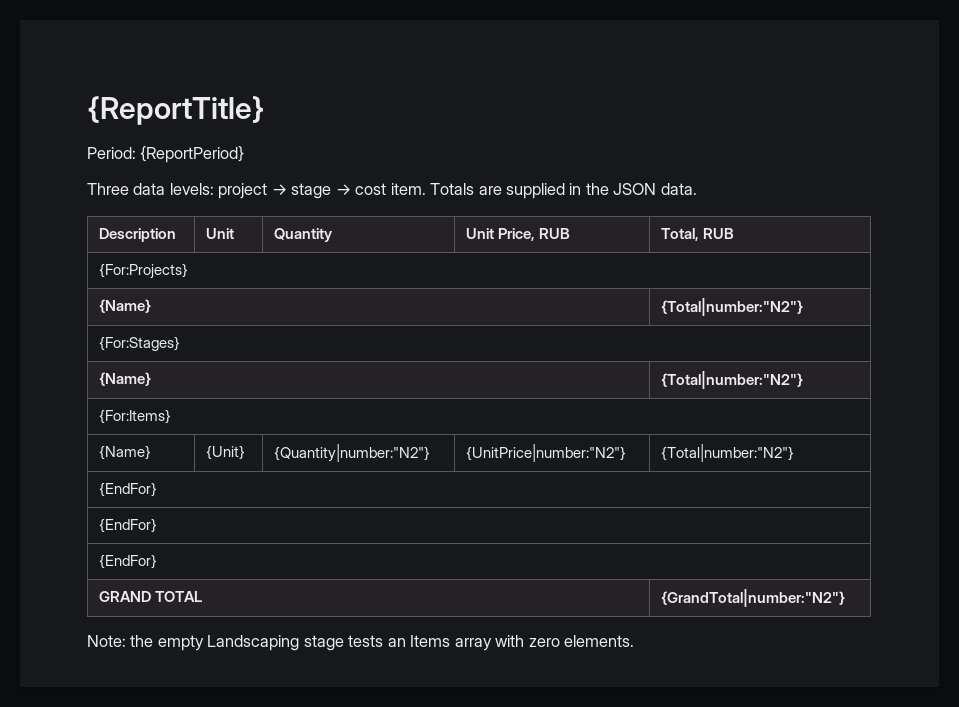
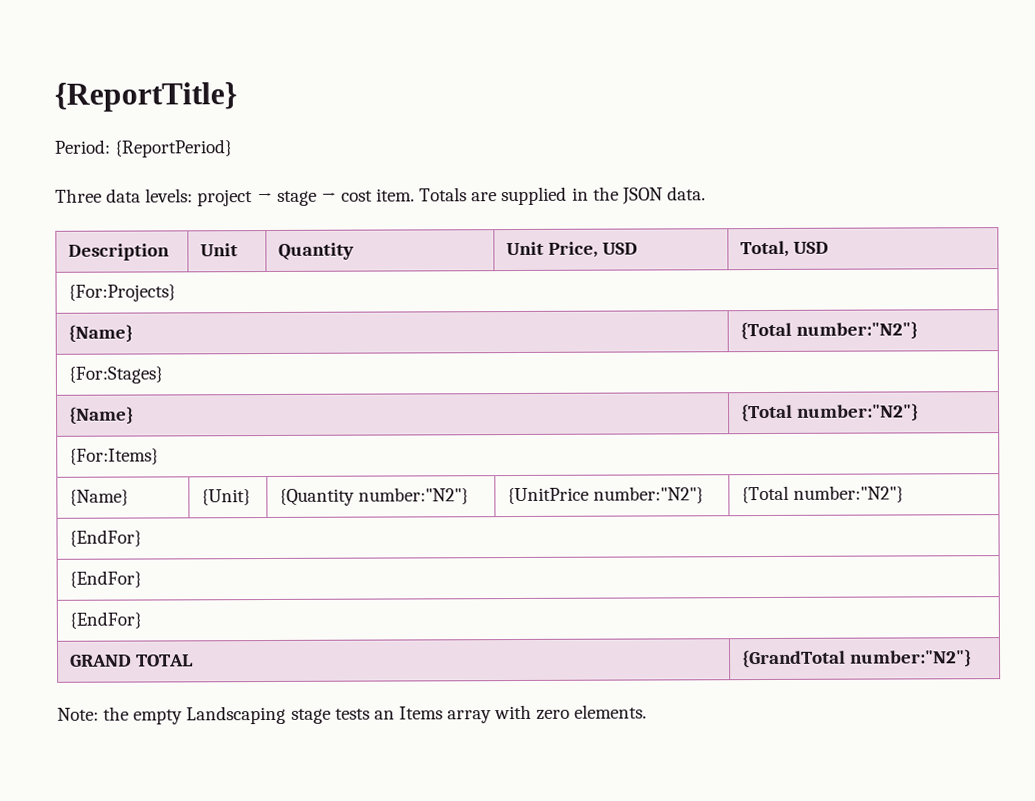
[539,228,571,239] RUB -> [601,242,638,255] USD
[703,228,735,239] RUB -> [792,241,829,254] USD
[660,298,803,316] {Total|number:"N2"} -> [739,321,918,341] {Total number:"N2"}
[660,371,803,389] {Total|number:"N2"} -> [740,403,919,423] {Total number:"N2"}
[273,444,430,462] [465,444,626,462] [660,444,794,462] {Quantity|number:"N2"} | {UnitPrice|number:"N2"} | {Total|number:"N2"} -> [278,487,469,506] [506,486,704,505] [740,485,904,504] {Quantity number:"N2"} | {UnitPrice number:"N2"} | {Total number:"N2"}
[660,589,845,607] {GrandTotal|number:"N2"} -> [741,649,972,669] {GrandTotal number:"N2"}

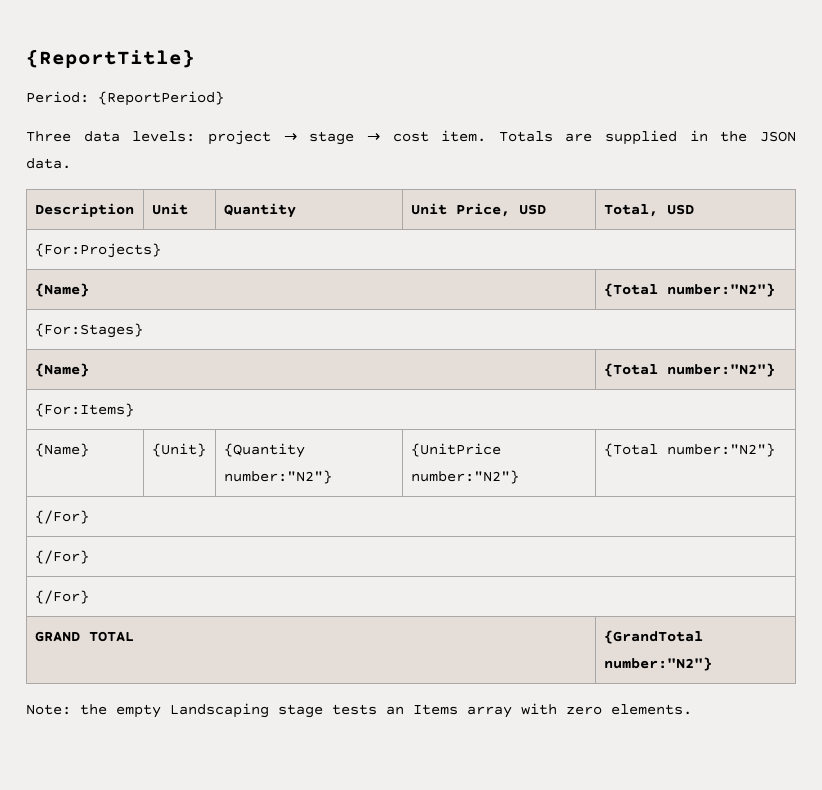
[68,529,142,547] [68,570,142,588] [68,611,142,629] {EndFor} // {EndFor} // {EndFor} -> [34,510,89,524] [34,550,89,564] [34,590,89,604] {/For} // {/For} // {/For}

